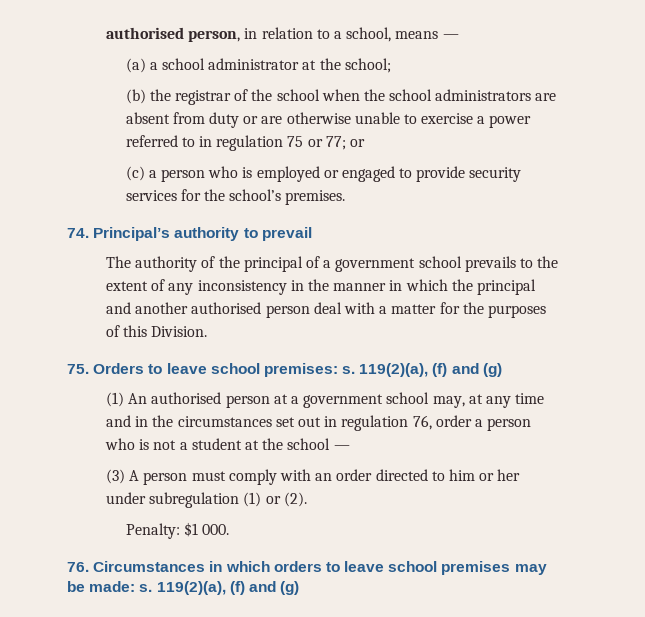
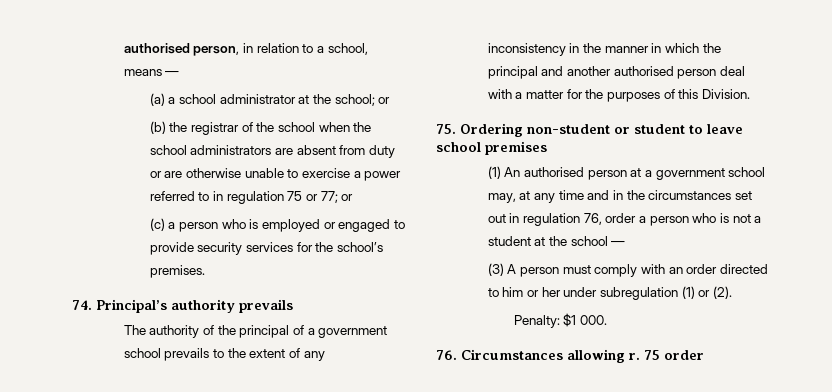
(391, 65) none -> [378,97,391,104] or
[243,227,312,241] to prevail -> [239,299,293,313] prevails
[93,363,502,377] Orders to leave school premises: s. 119(2)(a), (f) and (g) -> [460,123,743,137] [436,141,547,155] Ordering non-student or student to leave school premises
[209,561,547,575] [67,581,300,595] in which orders to leave school premises may be made: s. 119(2)(a), (f) and (g) -> [567,349,704,363] allowing r. 75 order

